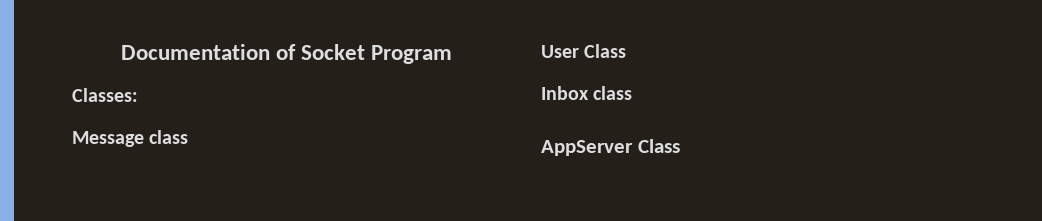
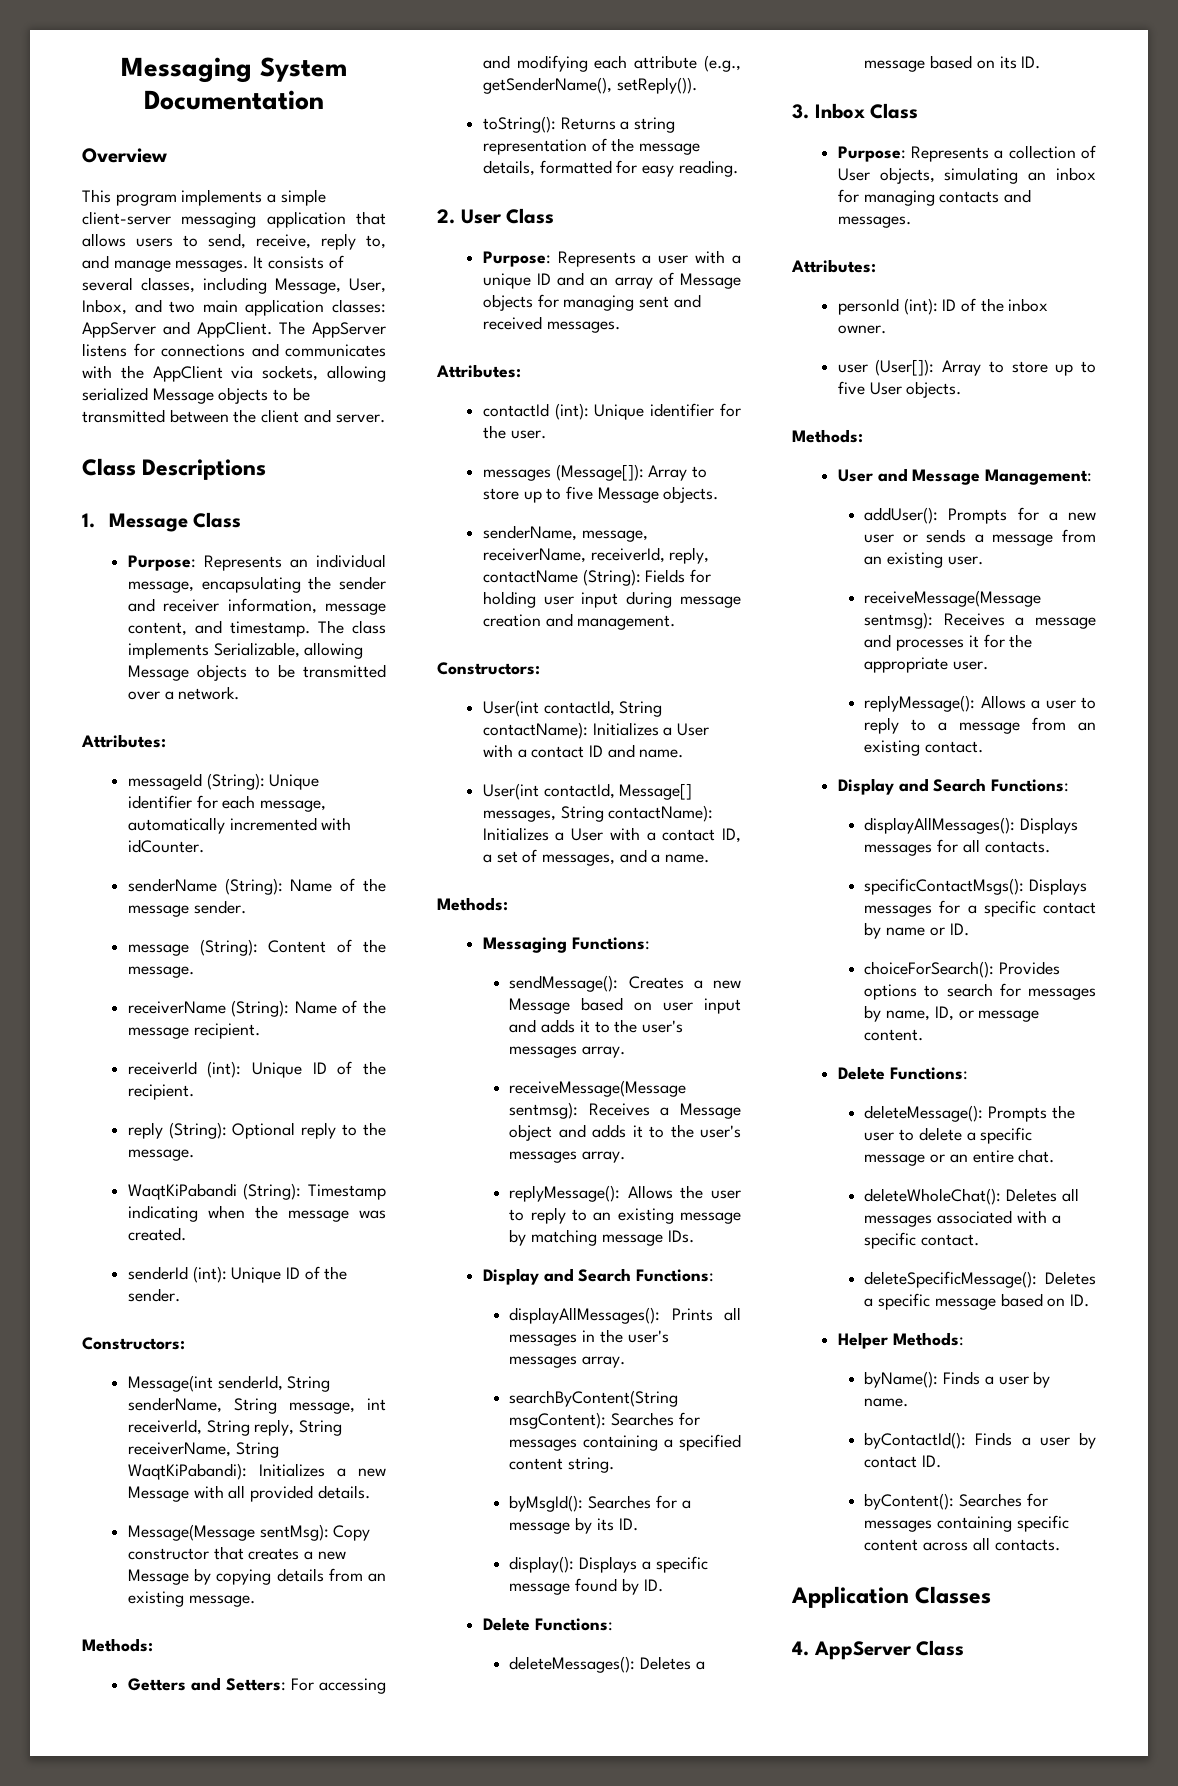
(120, 52) none -> [121,57,347,83] Messaging System
[275,44,453,64] [72,88,138,102] [72,130,189,147] [541,44,627,58] [541,86,633,100] of Socket Program // Classes: // Message class // User Class // Inbox class // -> [82,148,167,163] [82,189,326,206] [82,211,386,228] [82,233,386,250] [82,255,344,272] [82,277,386,294] [82,299,386,316] [82,321,386,338] [82,343,386,357] [82,365,386,382] [82,387,310,404] [82,409,385,423] [82,458,267,480] [82,512,242,532] [127,554,386,571] [127,576,386,593] [127,598,386,615] [127,620,387,637] [127,642,364,659] [127,664,387,681] [127,686,240,700] [81,734,166,748] [127,773,320,790] [127,795,326,812] [127,817,352,834] [127,839,204,853] [127,878,386,895] [127,900,246,917] [127,939,387,956] [127,966,194,978] [127,1000,386,1017] [127,1023,260,1039] [127,1061,386,1078] [127,1084,194,1100] [127,1122,387,1139] [127,1149,194,1161] [127,1183,386,1200] [127,1205,387,1222] [127,1227,186,1241] [127,1266,348,1283] [127,1288,180,1302] [82,1337,185,1350] [127,1375,331,1392] [127,1397,386,1414] [127,1419,342,1436] [127,1442,279,1458] [127,1463,386,1480] [127,1485,370,1502] [127,1524,371,1541] [127,1546,346,1560] [127,1568,386,1585] [127,1591,255,1607] [82,1638,153,1652] [127,1677,387,1694] [482,55,741,72] [482,77,697,94] [482,116,675,133] [482,138,700,155] [482,160,738,177] [437,208,555,224] [482,250,741,267] [482,272,741,289] [482,294,701,311] [482,316,620,333] [436,364,521,378] [482,403,741,420] [482,425,546,439] [482,464,707,481] [482,486,719,503] [482,525,648,542] [482,547,710,564] [482,569,711,586] [482,591,741,608] [482,613,676,630] [437,662,540,675] [482,700,663,717] [482,722,709,739] [482,744,684,758] [482,783,693,800] [482,805,714,822] [482,827,741,843] [482,849,710,866] [437,897,508,911] [482,937,650,953] [509,975,741,992] [509,997,741,1014] [509,1019,683,1033] [509,1046,626,1058] [509,1080,687,1097] [509,1102,741,1119] [509,1124,741,1141] [509,1151,626,1163] [509,1185,741,1202] [509,1207,741,1224] [509,1229,694,1246] [482,1268,714,1285] [509,1307,741,1324] [509,1329,669,1346] [509,1356,626,1368] [509,1390,679,1407] [509,1412,700,1429] [509,1434,741,1451] [509,1457,615,1473] [509,1495,691,1512] [509,1517,638,1534] [509,1556,708,1573] [509,1578,663,1595] [482,1617,613,1631] [509,1656,705,1673] [864,55,1041,72] [792,103,919,119] [837,145,1096,162] [837,167,1096,184] [837,189,1031,206] [837,216,911,228] [791,259,876,273] [837,298,1049,315] [837,325,886,334] [837,359,1096,376] [837,381,962,398] [792,429,863,443] [837,468,1092,485] [864,507,1096,524] [864,529,1096,546] [864,552,983,568] [864,590,1042,607] [864,612,1096,629] [864,634,1033,651] [864,657,989,673] [864,695,1096,712] [864,717,1096,734] [864,740,984,756] [837,778,1069,795] [864,817,1079,834] [864,839,1050,856] [864,878,1088,895] [864,900,1096,917] [864,922,969,939] [864,961,1061,978] [864,983,1096,1000] [864,1005,1040,1022] [864,1029,924,1041] [837,1066,968,1080] [864,1105,1075,1122] [864,1127,1033,1144] [864,1149,1055,1166] [864,1188,1079,1205] [864,1210,1061,1227] [864,1232,980,1249] [864,1271,1096,1288] [864,1293,1089,1310] [837,1332,964,1349] [864,1371,1051,1388] [864,1398,909,1407] [864,1432,1096,1449] [864,1455,942,1468] [864,1493,1048,1510] [864,1515,1069,1532] [864,1537,1060,1551] [791,1586,992,1608] [792,1641,809,1656] // Overview // This program implements a simple client-server messaging application that allows users to send, receive, reply to, and manage messages. It consists of several classes, including Message, User, Inbox, and two main application classes: AppServer and AppClient. The AppServer listens for connections and communicates with the AppClient via sockets, allowing serialized Message objects to be transmitted between the client and server. // Class Descriptions // 1. Message Class // Purpose: Represents an individual message, encapsulating the sender and receiver information, message content, and timestamp. The class implements Serializable, allowing Message objects to be transmitted over a network. // Attributes: // messageId (String): Unique identifier for each message, automatically incremented with idCounter. // senderName (String): Name of the message sender. // message (String): Content of the message. // receiverName (String): Name of the message recipient. // receiverId (int): Unique ID of the recipient. // reply (String): Optional reply to the message. // WaqtKiPabandi (String): Timestamp indicating when the message was created. // senderId (int): Unique ID of the sender. // Constructors: // Message(int senderId, String senderName, String message, int receiverId, String reply, String receiverName, String WaqtKiPabandi): Initializes a new Message with all provided details. // Message(Message sentMsg): Copy constructor that creates a new Message by copying details from an existing message. // Methods: // Getters and Setters: For accessing and modifying each attribute (e.g., getSenderName(), setReply()). // toString(): Returns a string representation of the message details, formatted for easy reading. // 2. User Class // Purpose: Represents a user with a unique ID and an array of Message objects for managing sent and received messages. // Attributes: // contactId (int): Unique identifier for the user. // messages (Message[]): Array to store up to five Message objects. // senderName, message, receiverName, receiverId, reply, contactName (String): Fields for holding user input during message creation and management. // Constructors: // User(int contactId, String contactName): Initializes a User with a contact ID and name. // User(int contactId, Message[] messages, String contactName): Initializes a User with a contact ID, a set of messages, and a name. // Methods: // Messaging Functions: // sendMessage(): Creates a new Message based on user input and adds it to the user's messages array. // receiveMessage(Message sentmsg): Receives a Message object and adds it to the user's messages array. // replyMessage(): Allows the user to reply to an existing message by matching message IDs. // Display and Search Functions: // displayAllMessages(): Prints all messages in the user's messages array. // searchByContent(String msgContent): Searches for messages containing a specified content string. // byMsgId(): Searches for a message by its ID. // display(): Displays a specific message found by ID. // Delete Functions: // deleteMessages(): Deletes a message based on its ID. // 3. Inbox Class // Purpose: Represents a collection of User objects, simulating an inbox for managing contacts and messages. // Attributes: // personId (int): ID of the inbox owner. // user (User[]): Array to store up to five User objects. // Methods: // User and Message Management: // addUser(): Prompts for a new user or sends a message from an existing user. // receiveMessage(Message sentmsg): Receives a message and processes it for the appropriate user. // replyMessage(): Allows a user to reply to a message from an existing contact. // Display and Search Functions: // displayAllMessages(): Displays messages for all contacts. // specificContactMsgs(): Displays messages for a specific contact by name or ID. // choiceForSearch(): Provides options to search for messages by name, ID, or message content. // Delete Functions: // deleteMessage(): Prompts the user to delete a specific message or an entire chat. // deleteWholeChat(): Deletes all messages associated with a specific contact. // deleteSpecificMessage(): Deletes a specific message based on ID. // Helper Methods: // byName(): Finds a user by name. // byContactId(): Finds a user by contact ID. // byContent(): Searches for messages containing specific content across all contacts. // Application Classes // 4.

